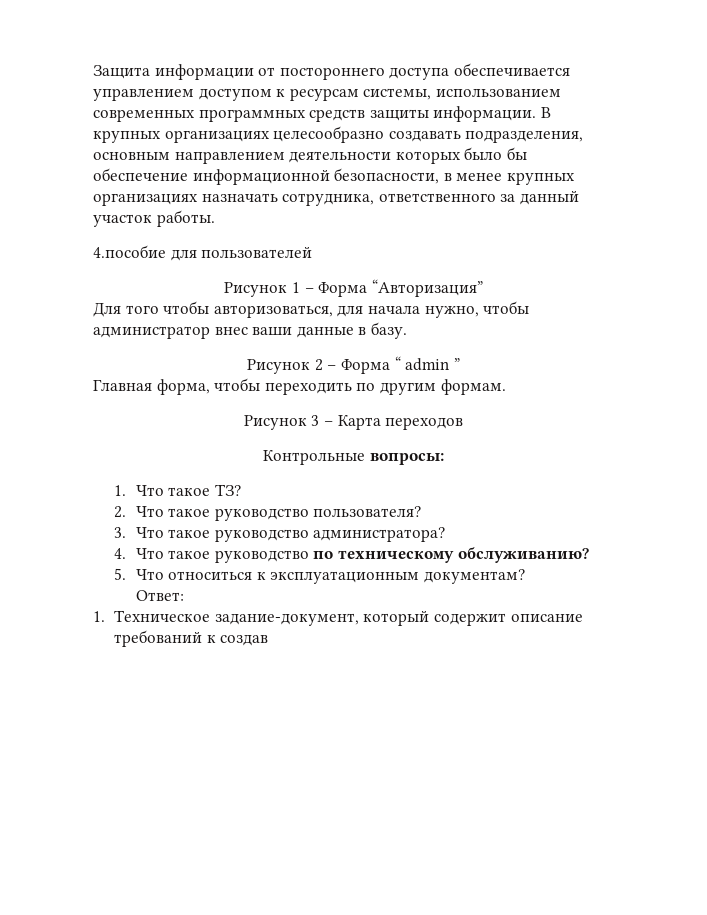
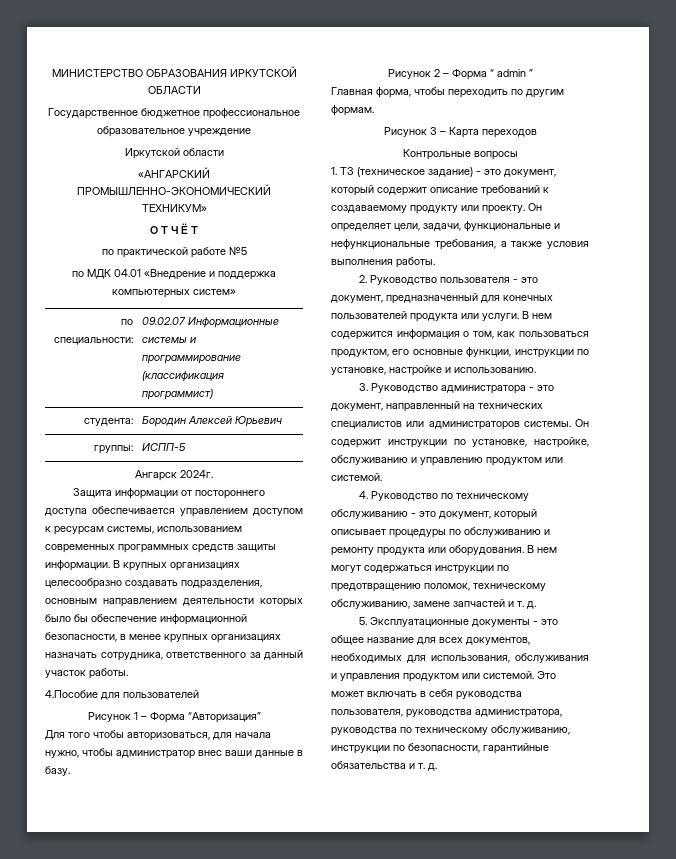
(93, 72) none -> [51,66,297,77] [147,86,201,94] [48,108,300,119] [97,126,251,137] [124,148,224,159] [138,167,210,178] [77,184,271,195] [141,204,207,212] [150,223,198,234] [101,247,247,258] [72,269,276,280] [112,289,236,298] [120,319,133,325] [53,337,133,345] [142,317,280,328] [142,337,197,343] [142,355,242,364] [142,371,225,382] [142,389,214,400] [83,418,133,426] [142,416,283,427] [93,445,133,454] [142,443,187,451] [135,470,213,481] МИНИСТЕРСТВО ОБРАЗОВАНИЯ ИРКУТСКОЙ ОБЛАСТИ // Государственное бюджетное профессиональное образовательное учреждение // Иркутской области // «АНГАРСКИЙ ПРОМЫШЛЕННО-ЭКОНОМИЧЕСКИЙ ТЕХНИКУМ» // О Т Ч Ё Т // по практической работе №5 // по МДК 04.01 «Внедрение и поддержка компьютерных систем» // по специальности: | 09.02.07 Информационные системы и программирование (классификация программист) // студента: | Бородин Алексей Юрьевич // группы: | ИСПП-5 // Ангарск 2024г. //
[93,245,166,258] 4.пособие -> [45,690,98,698] 4.Пособие
[369,452,444,465] [114,484,241,496] [114,506,422,521] [114,527,446,542] [114,547,589,563] [114,568,525,584] [135,590,184,601] [93,610,359,626] вопросы: // 1. Что такое ТЗ? // 2. Что такое руководство пользователя? // 3. Что такое руководство администратора? // 4. Что такое руководство по техническому обслуживанию? // 5. Что относиться к эксплуатационным документам? // Ответ: // 1. Техническое задание-документ, -> [473,151,518,160] [331,167,556,177] вопросы // 1. ТЗ (техническое задание) - это документ,
[220,634,269,646] создав -> [331,203,542,214] [331,221,560,232] [331,239,589,250] [331,257,435,268] [358,275,538,285] [331,293,553,304] [331,311,552,322] [331,329,589,340] [331,347,589,358] [331,365,536,376] [358,383,554,394] [331,401,543,412] [331,419,589,430] [331,437,589,448] [331,455,563,466] [331,473,382,481] [358,491,529,501] [331,509,537,520] [331,527,550,538] [331,545,557,556] [331,565,509,574] [331,583,546,592] [331,599,536,609] [358,617,558,627] [331,635,530,645] [331,653,589,663] [331,671,556,682] [331,689,522,700] [331,709,562,718] [331,725,570,736] [331,743,549,754] [331,761,437,771] создаваемому продукту или проекту. Он определяет цели, задачи, функциональные и нефункциональные требования, а также условия выполнения работы. // 2. Руководство пользователя - это документ, предназначенный для конечных пользователей продукта или услуги. В нем содержится информация о том, как пользоваться продуктом, его основные функции, инструкции по установке, настройке и использованию. // 3. Руководство администратора - это документ, направленный на технических специалистов или администраторов системы. Он содержит инструкции по установке, настройке, обслуживанию и управлению продуктом или системой. // 4. Руководство по техническому обслуживанию - это документ, который описывает процедуры по обслуживанию и ремонту продукта или оборудования. В нем могут содержаться инструкции по предотвращению поломок, техническому обслуживанию, замене запчастей и т. д. // 5. Эксплуатационные документы - это общее название для всех документов, необходимых для использования, обслуживания и управления продуктом или системой. Это может включать в себя руководства пользователя, руководства администратора, руководства по техническому обслуживанию, инструкции по безопасности, гарантийные обязательства и т. д.

